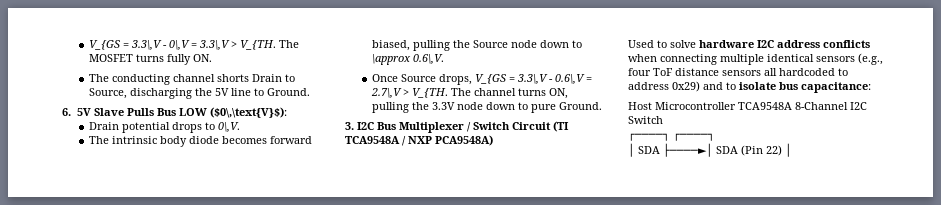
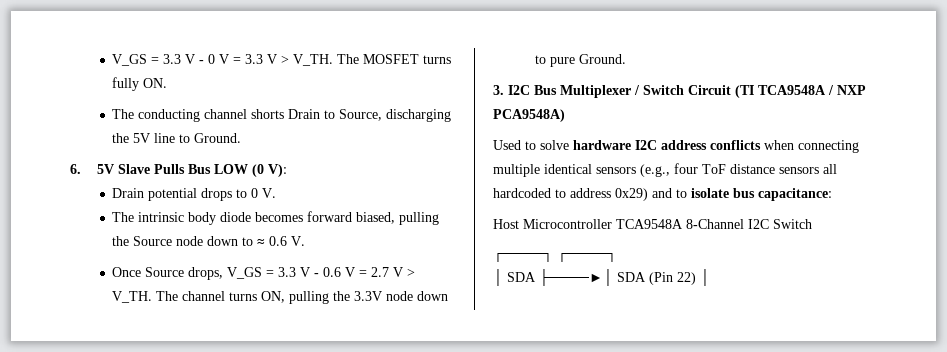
[88,40,276,51] V_{GS = 3.3\,V - 0\,V = 3.3\,V > V_{TH. -> [112,54,334,66] V_GS = 3.3 V - 0 V = 3.3 V > V_TH.
[209,107,287,118] ($0\,\text{V}$): -> [251,164,287,177] (0 V):
[217,122,240,133] 0\,V. -> [251,188,277,198] 0 V.
[371,54,444,65] \approx 0.6\,V. -> [257,236,306,246] ≈ 0.6 V.
[474,74,592,85] [370,88,448,99] V_{GS = 3.3\,V - 0.6\,V = 2.7\,V > V_{TH. -> [227,267,416,279] [112,291,153,303] V_GS = 3.3 V - 0.6 V = 2.7 V > V_TH.

